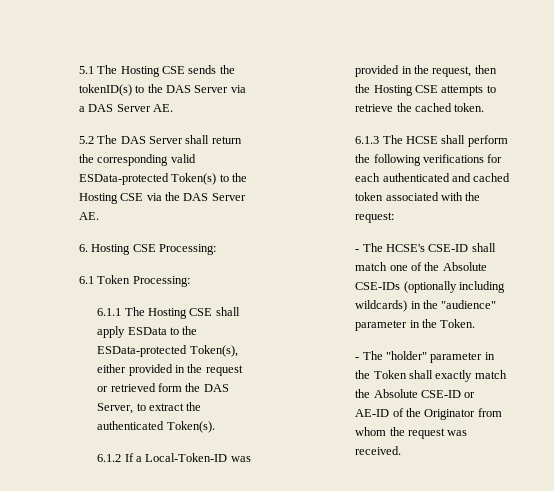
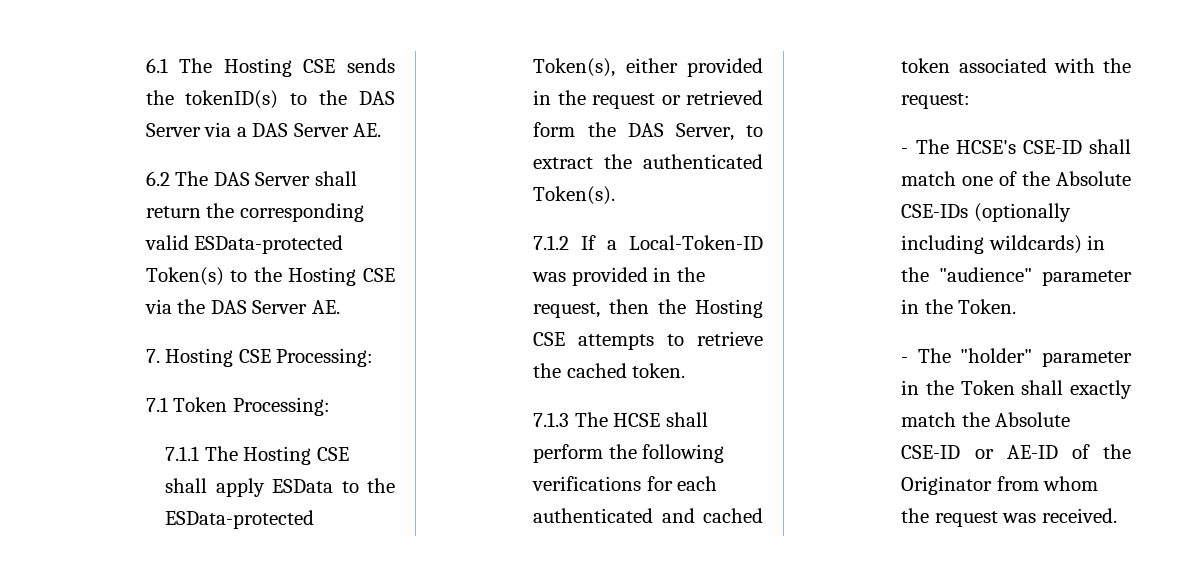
[78,66,94,74] 5.1 -> [145,58,168,73] 6.1
[78,136,94,144] 5.2 -> [145,171,170,186] 6.2
[78,244,88,252] 6. -> [145,349,160,363] 7.
[78,276,94,284] 6.1 -> [145,397,168,412] 7.1
[97,308,122,316] 6.1.1 -> [165,446,200,461] 7.1.1
[97,454,122,462] 6.1.2 -> [533,235,570,250] 7.1.2
[355,136,380,144] 6.1.3 -> [533,412,570,427] 7.1.3

